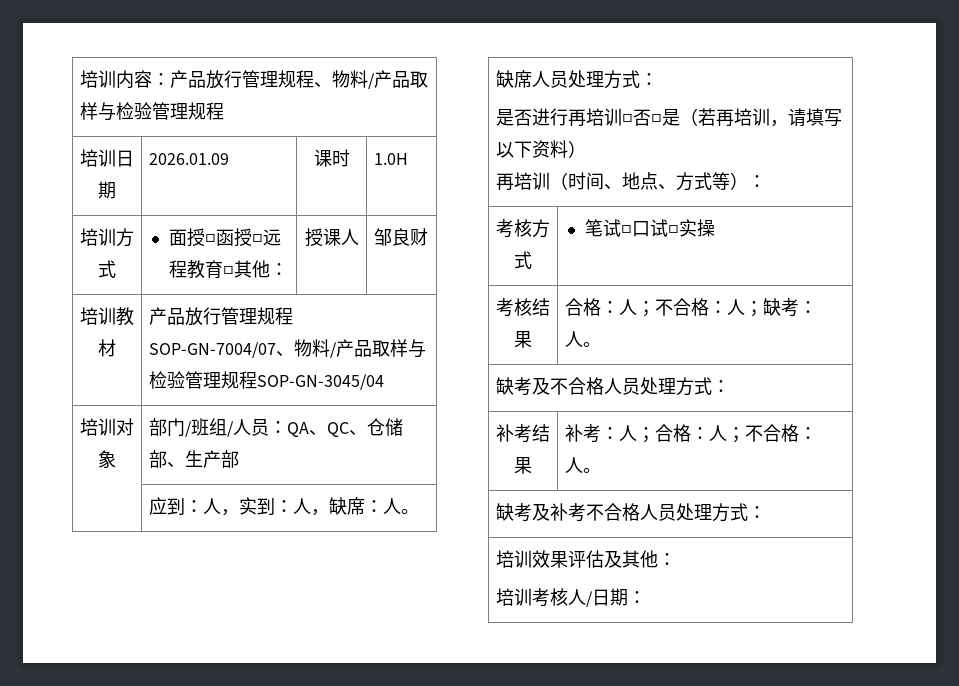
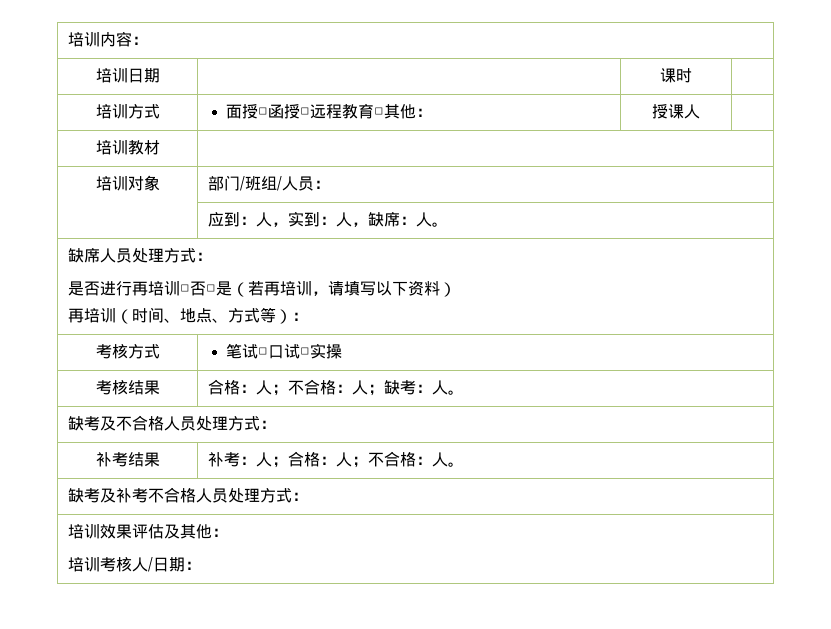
[169,70,428,89] [79,102,224,121] 产品放行管理规程、物料/产品取样与检验管理规程 -> (149, 40) none
[148,153,229,165] 2026.01.09 -> (160, 75) none
[373,153,408,165] 1.0H -> (692, 75) none
[373,228,428,246] 邹良财 -> (700, 111) none
[148,307,293,326] [148,339,426,358] [148,371,384,390] 产品放行管理规程SOP-GN-7004/07、物料/产品取样与检验管理规程SOP-GN-3045/04 -> (160, 147) none
[286,418,403,437] [148,450,239,468] QA、QC、仓储部、生产部 -> (331, 184) none

